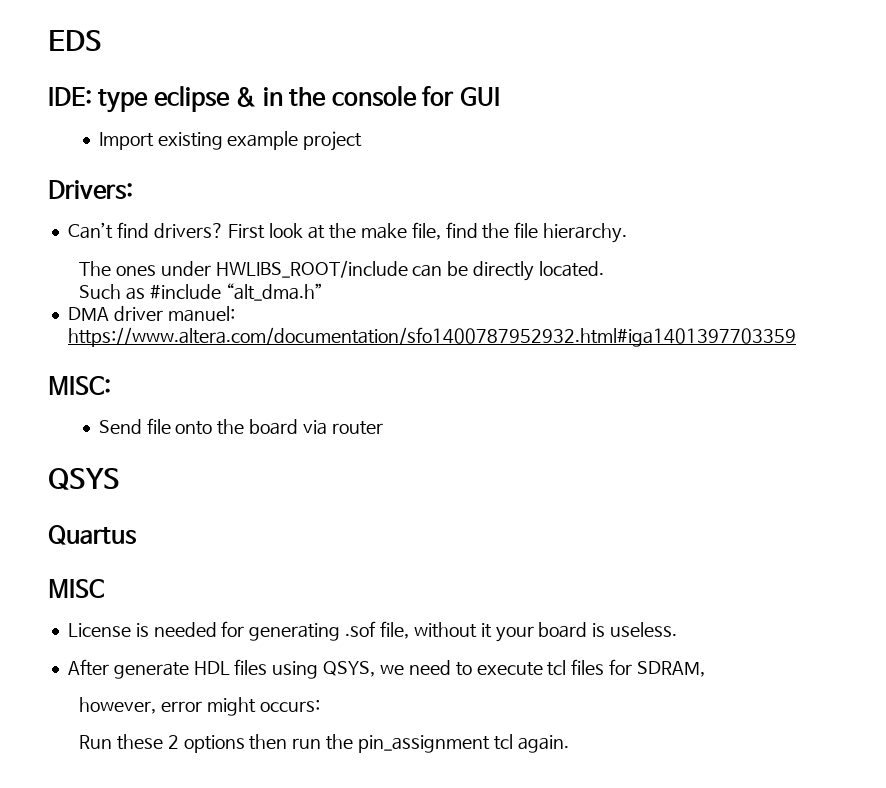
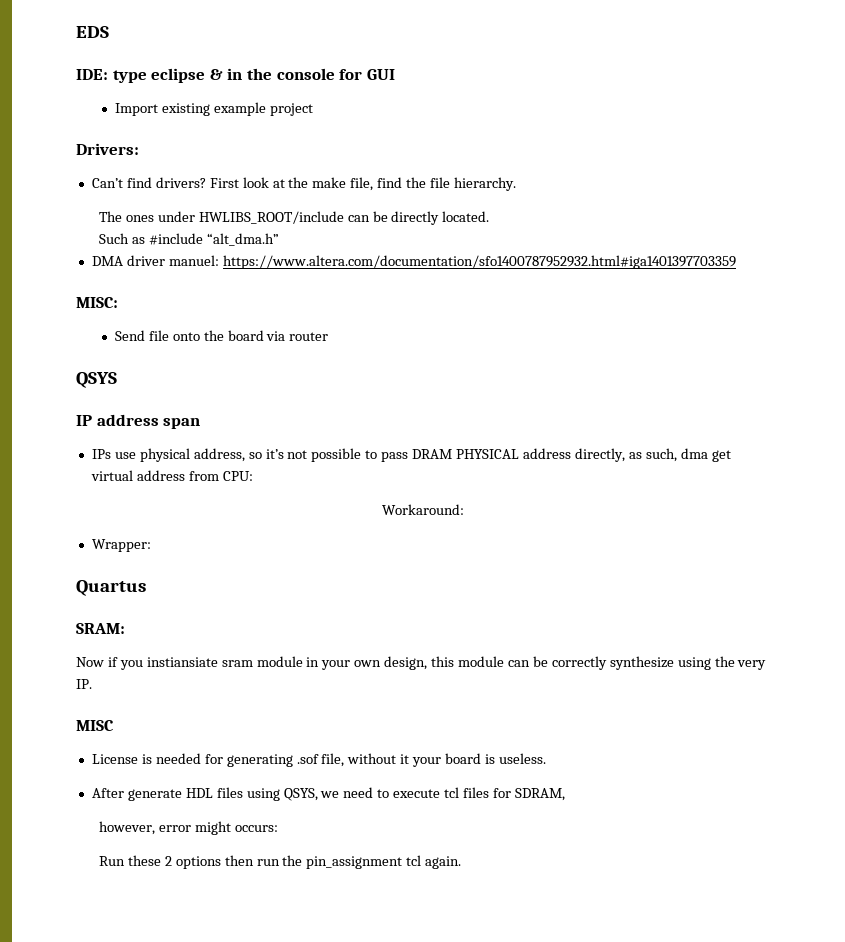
[48,525,137,545] Quartus -> [76,414,201,429] [91,448,731,462] [90,470,253,481] [381,504,464,515] [91,539,151,552] [76,580,146,596] [76,623,125,634] [76,656,767,670] [76,679,92,689] IP address span // IPs use physical address, so it’s not possible to pass DRAM PHYSICAL address directly, as such, dma get virtual address from CPU: // Workaround: // Wrapper: // Quartus // SRAM: // Now if you instiansiate sram module in your own design, this module can be correctly synthesize using the very IP.

